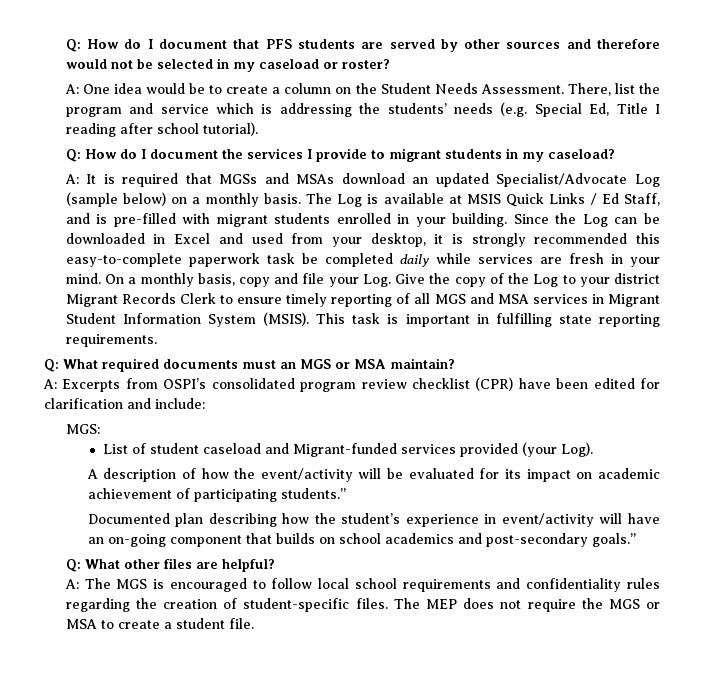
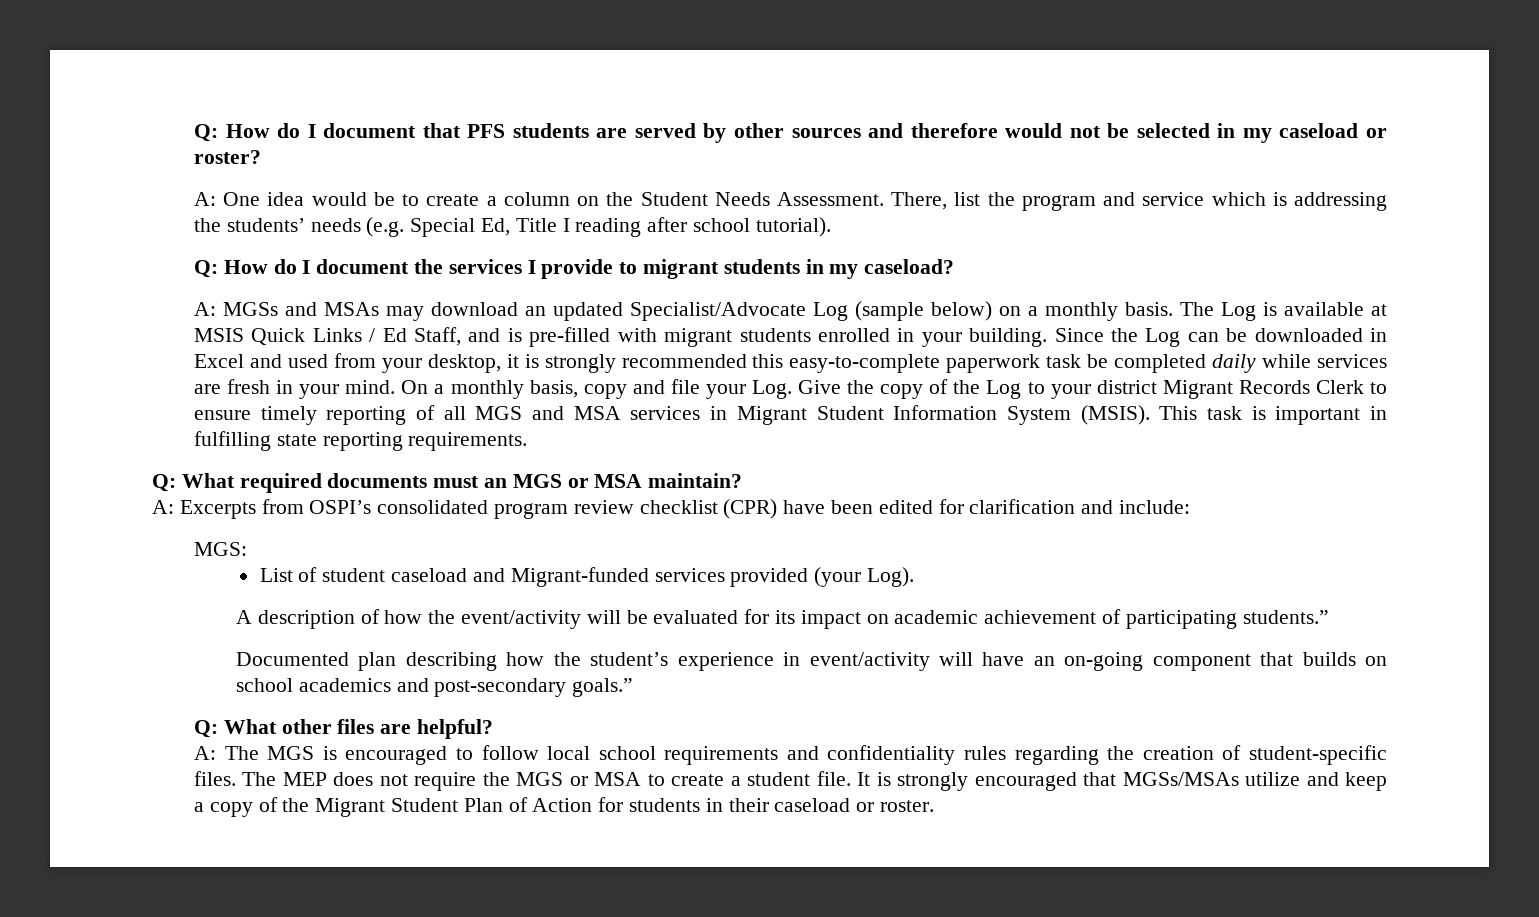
[86,173,212,187] It is required that -> (217, 309) none
(335, 179) none -> [386,306,425,321] may
(254, 623) none -> [857,772,1388,791] [194,797,935,817] It is strongly encouraged that MGSs/MSAs utilize and keep a copy of the Migrant Student Plan of Action for students in their caseload or roster.

